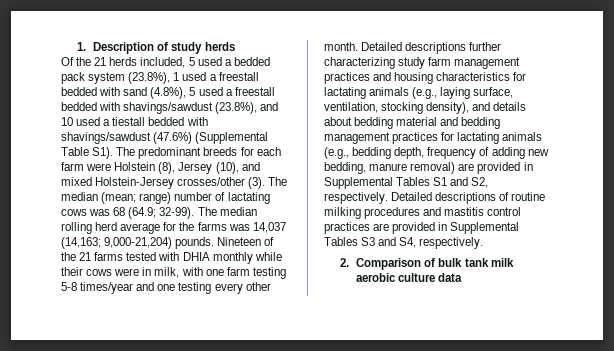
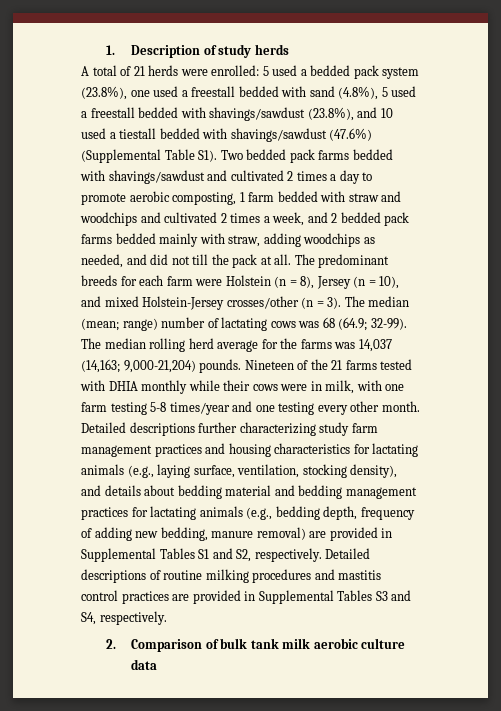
[61,57,186,68] Of the 21 herds included, -> [81,65,260,76] A total of 21 herds were enrolled:
[173,72,180,81] 1 -> [130,90,150,97] one
(114, 153) none -> [220,149,393,163] [80,170,373,184] [81,191,402,205] [80,212,410,226] [81,233,375,247] [81,254,292,268] Two bedded pack farms bedded with shavings/sawdust and cultivated 2 times a day to promote aerobic composting, 1 farm bedded with straw and woodchips and cultivated 2 times a week, and 2 bedded pack farms bedded mainly with straw, adding woodchips as needed, and did not till the pack at all.
[158,162,239,174] (8), Jersey (10), -> [274,276,400,289] (n = 8), Jersey (n = 10),
[248,177,266,189] (3). -> [301,297,342,309] (n = 3).

